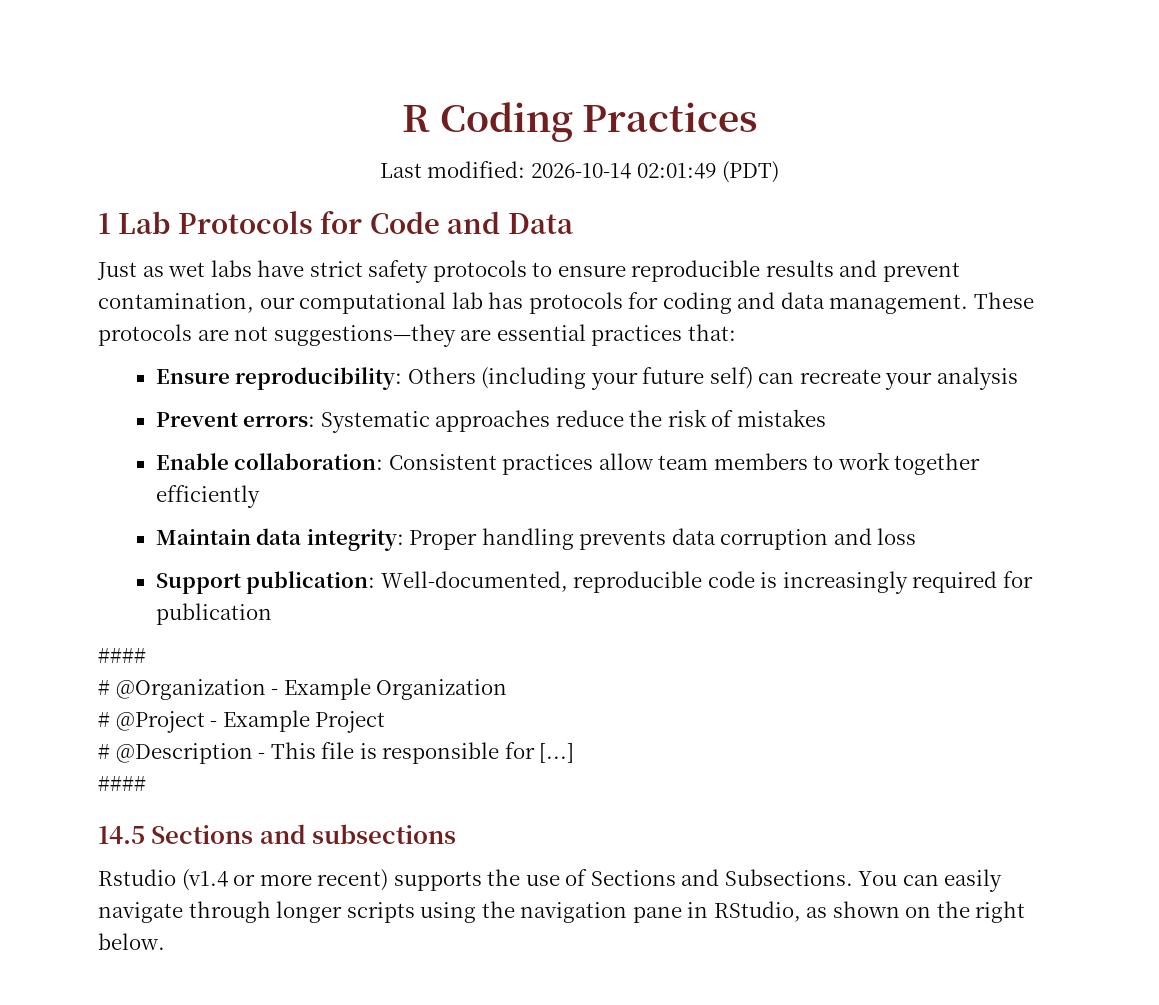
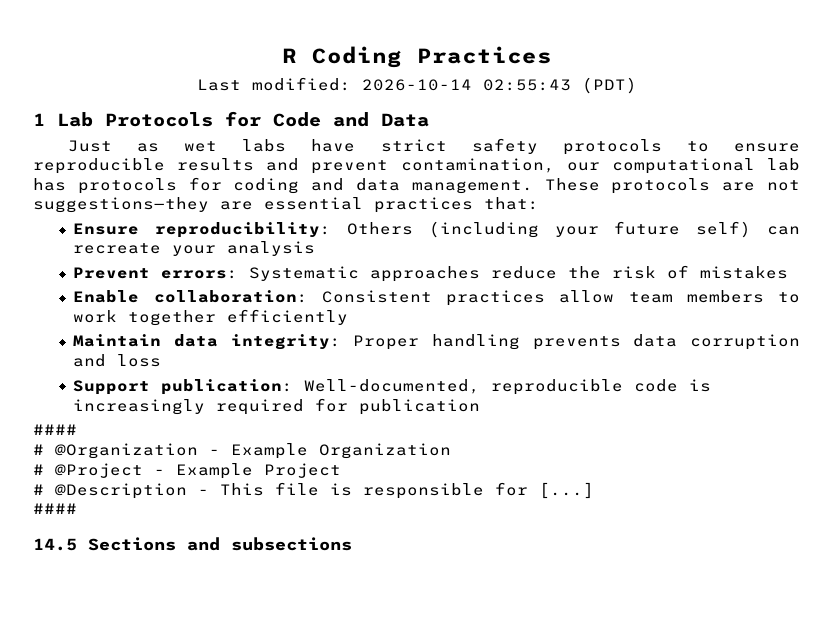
[636,163,717,179] 02:01:49 -> [482,79,571,91] 02:55:43
[98,869,1003,892] [98,901,1026,923] [98,933,165,950] // Rstudio (v1.4 or more recent) supports the use of Sections and Subsections. You can easily navigate through longer scripts using the navigation pane in RStudio, as shown on the right below. -> (352, 544) none

